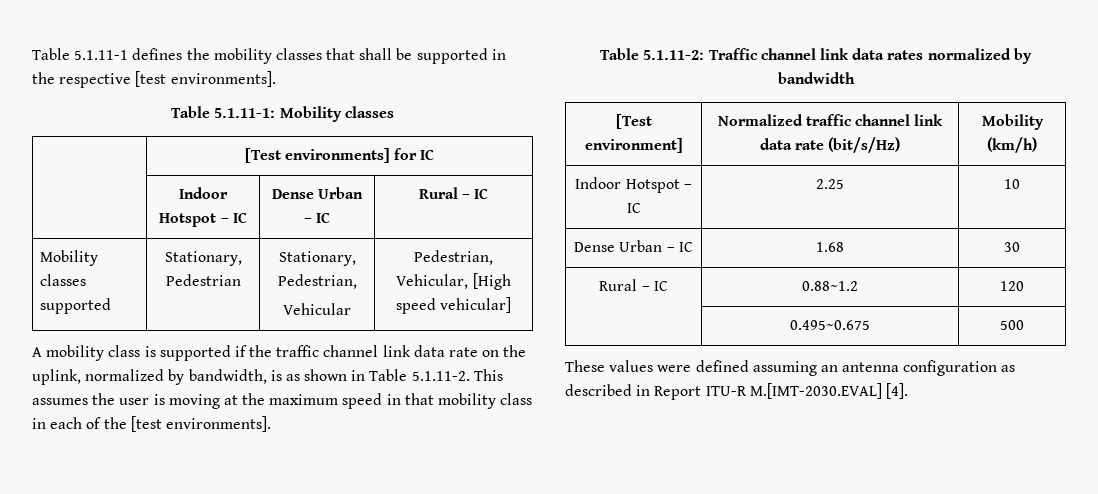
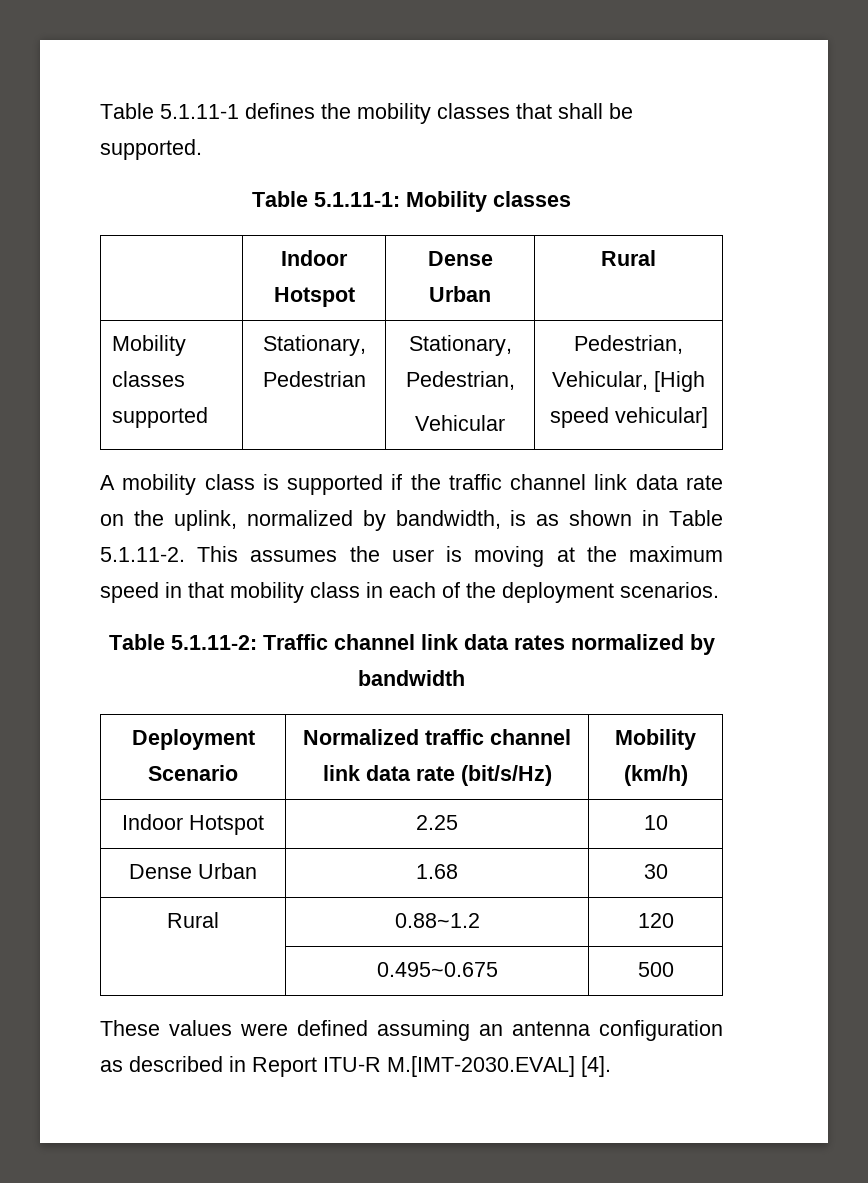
[416,48,506,64] [32,71,276,88] supported in the respective [test environments]. -> [100,139,202,160] supported.
[244,148,435,163] [179,187,228,199] [159,212,247,227] [271,187,364,199] [303,212,331,223] [418,187,489,199] // | [Test environments] for IC // | Indoor Hotspot – IC | Dense Urban – IC | Rural – IC -> [281,250,348,266] [273,287,355,307] [427,251,493,266] [429,286,491,302] [601,250,656,266] // | Indoor Hotspot | Dense Urban | Rural
[130,416,271,432] [test environments]. -> [502,582,719,603] deployment scenarios.
[615,114,652,129] [584,138,683,153] [Test environment] -> [131,729,255,750] [148,765,238,781] Deployment Scenario
[683,184,692,189] [626,203,641,213] – IC -> (264, 825) none
[666,242,693,252] – IC -> (257, 871) none
[641,281,668,291] – IC -> (219, 920) none

